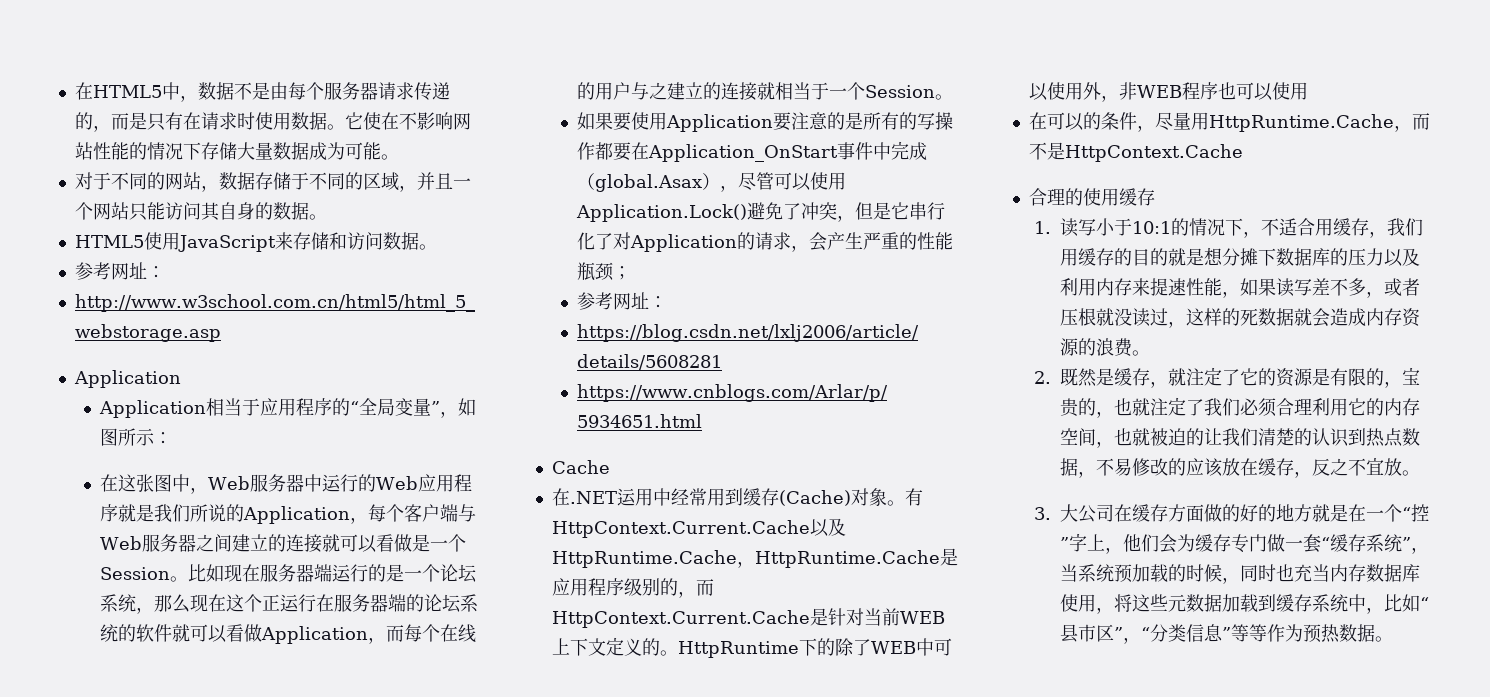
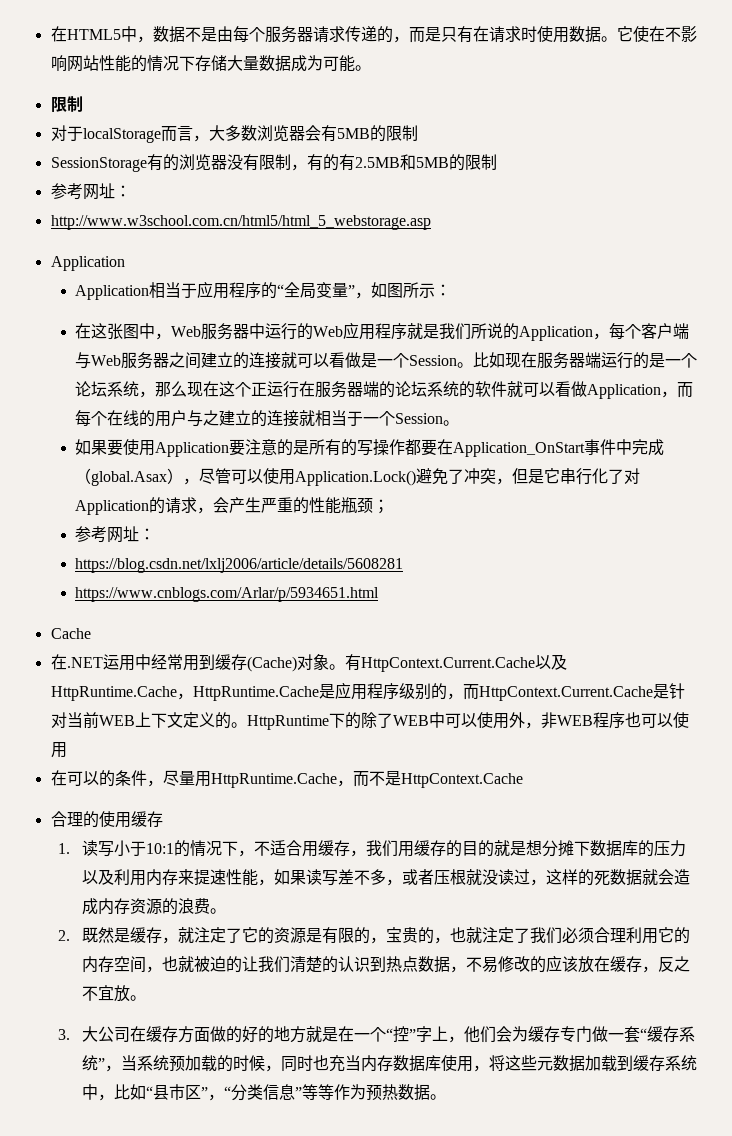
(399, 157) none -> [50,96,83,112] // 限制
[110,172,471,192] [74,202,327,221] [74,232,437,252] 不同的网站，数据存储于不同的区域，并且一个网站只能访问其自身的数据。 // HTML5使用JavaScript来存储和访问数据。 -> [82,125,418,143] [50,154,497,172] localStorage而言，大多数浏览器会有5MB的限制 // SessionStorage有的浏览器没有限制，有的有2.5MB和5MB的限制

